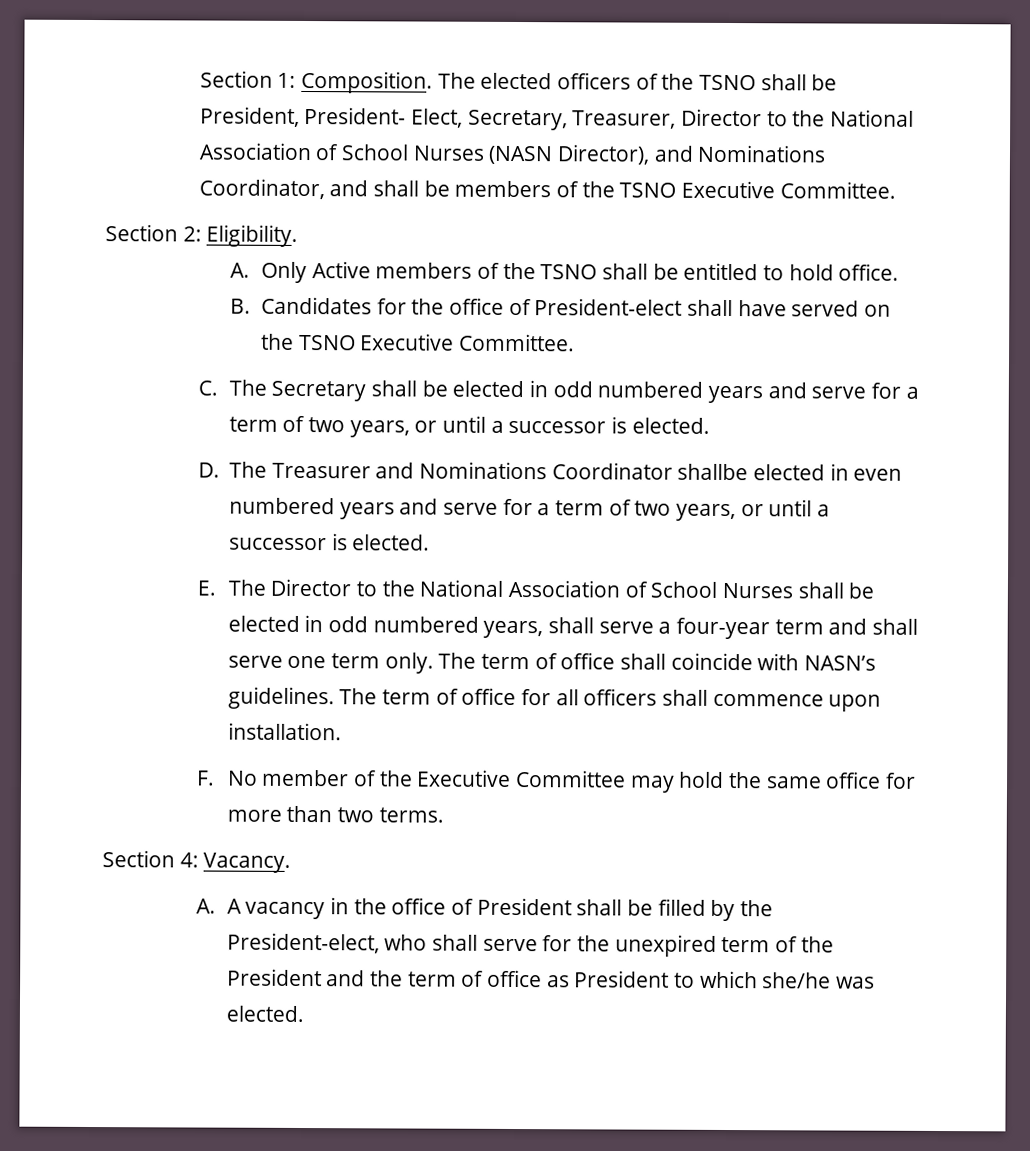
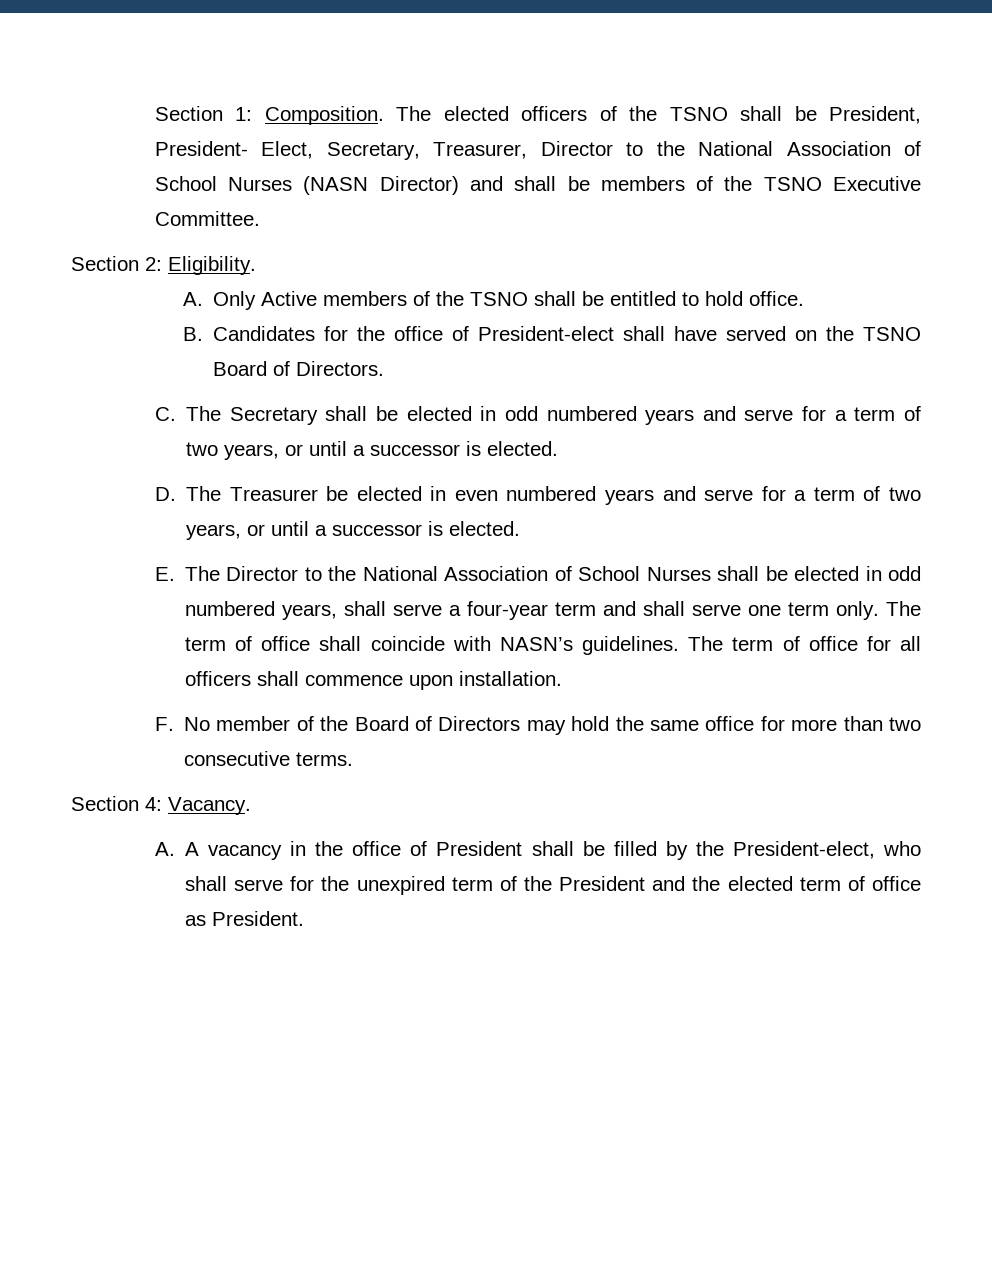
[556,144,827,165] [198,178,325,200] Director), and Nominations Coordinator, -> [379,176,459,195] Director)
[360,333,575,352] Executive Committee. -> [212,361,384,376] Board of Directors.
[375,461,749,481] and Nominations Coordinator shallbe -> [326,486,349,501] be
[417,769,627,788] Executive Committee -> [354,716,521,731] Board of Directors
(375, 815) none -> [184,751,291,766] consecutive
(404, 978) none -> [727,876,793,891] elected
[574,970,876,989] [225,1005,304,1023] President to which she/he was elected. -> [212,911,305,926] President.

